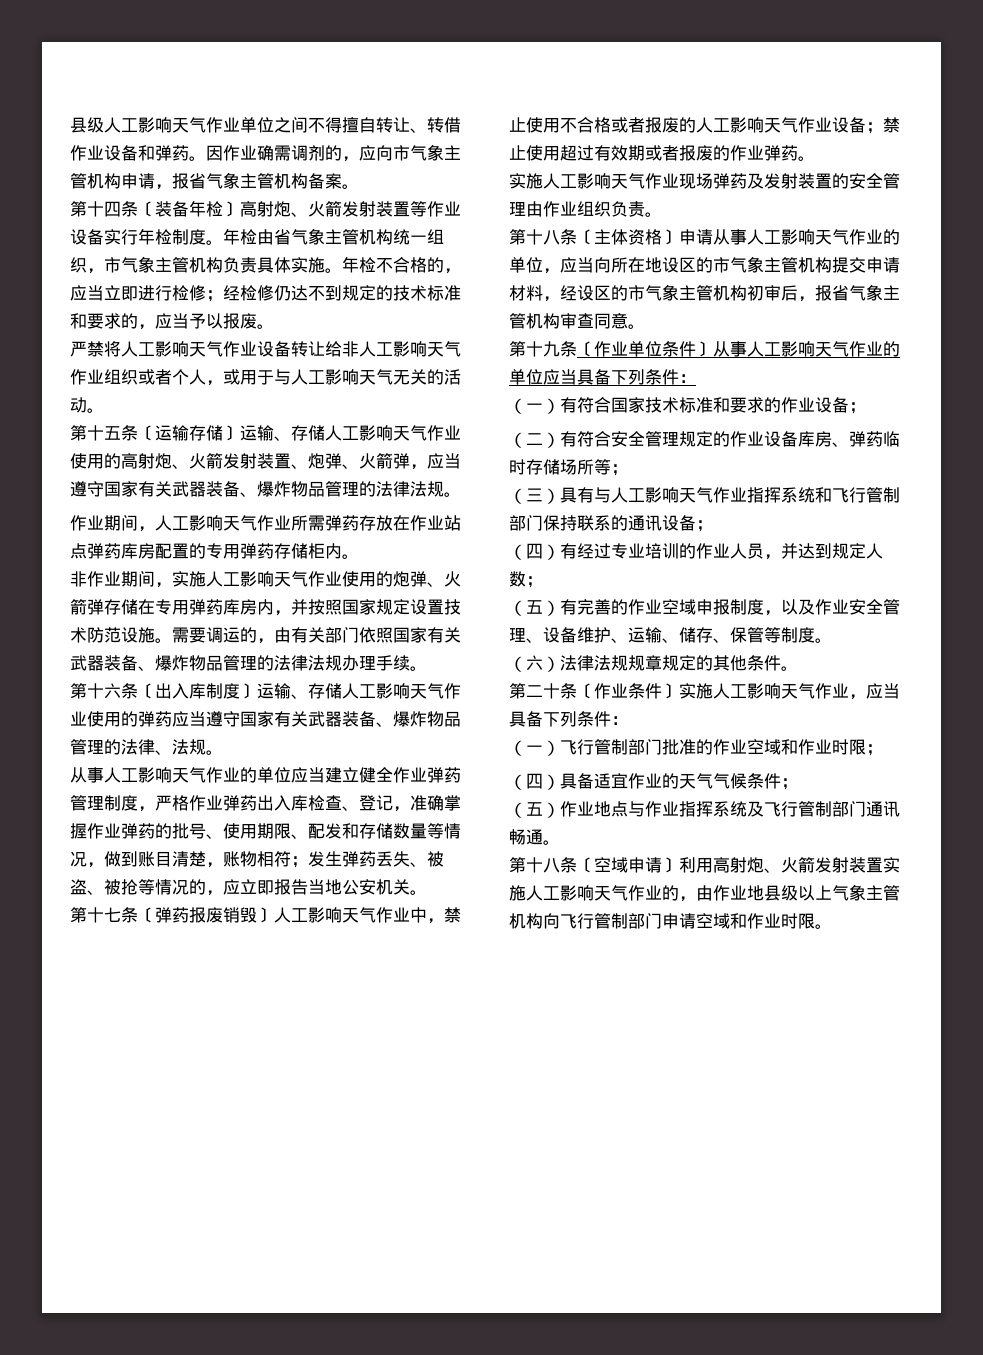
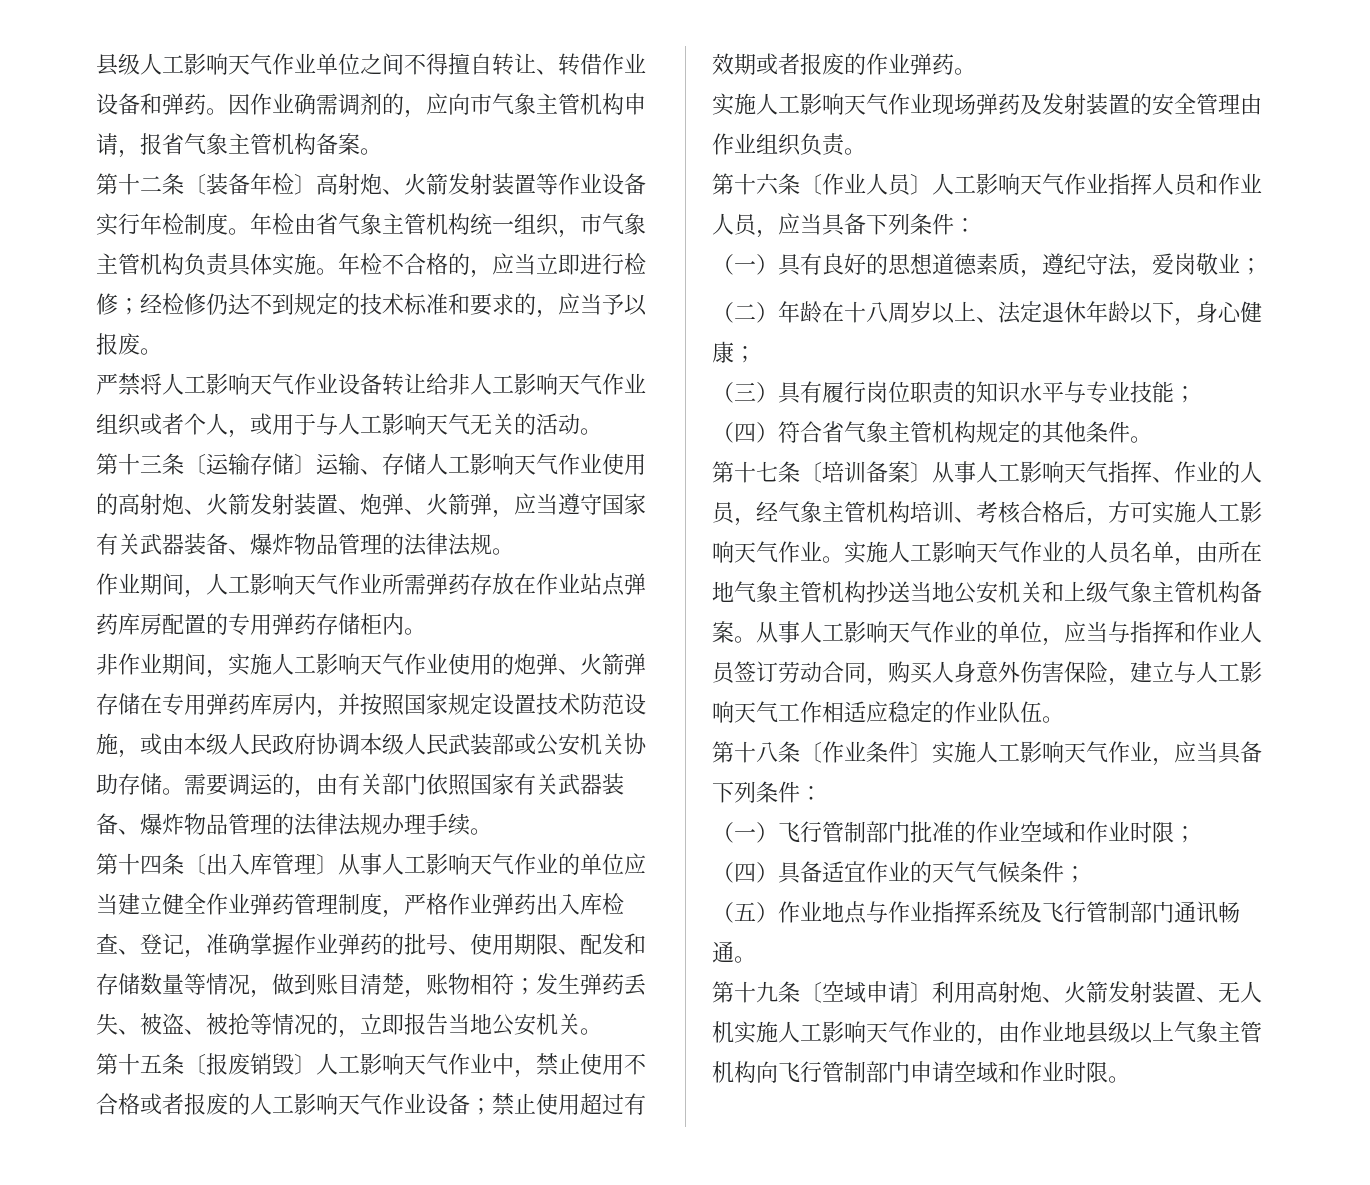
[104,201,121,217] 四 -> [140,176,162,192] 二
[104,426,121,440] 五 -> [140,454,162,473] 三
(155, 635) none -> [118,733,647,758] [96,773,162,795] ，或由本级人民政府协调本级人民武装部或公安机关协助存储
[104,683,121,699] 六 -> [140,855,162,874] 四
[206,683,461,699] [70,711,461,727] [70,739,223,755] 制度〕运输、存储人工影响天气作业使用的弹药应当遵守国家有关武器装备、爆炸物品管理的法律、法规。 // -> [272,853,338,875] 管理〕
[223,879,240,895] 应 -> (360, 1034) none
[104,907,189,923] 七条〔弹药 -> [140,1053,206,1075] 五条〔
[543,229,713,245] 八条〔主体资格〕申请 -> [756,173,1262,196] [712,213,976,238] [712,253,1262,278] [712,301,1262,326] [712,341,756,363] [712,381,1196,404] [712,421,1152,444] [712,461,1262,483] [712,501,1262,526] [712,541,1262,566] [712,581,1262,604] [712,621,756,643] 六条〔作业人员〕人工影响天气作业指挥人员和作业人员，应当具备下列条件： // （一）具有良好的思想道德素质，遵纪守法，爱岗敬业； // （二）年龄在十八周岁以上、法定退休年龄以下，身心健康； // （三）具有履行岗位职责的知识水平与专业技能； // （四）符合省气象主管机构规定的其他条件。 // 第十七条〔培训备案〕从事人工影响天气指挥、作业的人员，经气象主管机构培训、考核合格后，方可实施人工影响天气作业。实施人工影响天气作业的人员名单，由所在地气象主管机构抄送当地公安机关和上级气象主管机构备案。
[594,256,900,273] [509,284,900,302] [509,313,645,329] [509,341,900,357] [509,369,696,385] [509,397,866,414] [509,431,900,448] [509,459,628,476] [509,487,900,504] [509,515,713,532] [509,543,883,560] [509,571,543,588] [509,599,900,616] [509,627,832,643] [509,655,798,672] [509,683,560,699] 向所在地设区的市气象主管机构提交申请材料，经设区的市气象主管机构初审后，报省气象主管机构审查同意。 // 第十九条〔作业单位条件〕从事人工影响天气作业的单位应当具备下列条件： // （一）有符合国家技术标准和要求的作业设备； // （二）有符合安全管理规定的作业设备库房、弹药临时存储场所等； // （三）具有与人工影响天气作业指挥系统和飞行管制部门保持联系的通讯设备； // （四）有经过专业培训的作业人员，并达到规定人数； // （五）有完善的作业空域申报制度，以及作业安全管理、设备维护、运输、储存、保管等制度。 // （六）法律法规规章规定的其他条件。 // 第二十 -> [1108,621,1262,643] [712,661,1262,686] [712,701,1064,723] [712,741,778,763] 与指挥和作业人员签订劳动合同，购买人身意外伤害保险，建立与人工影响天气工作相适应稳定的作业队伍。 // 第十八
[543,857,560,873] 八 -> [756,981,778,1003] 九
(883, 865) none -> [1196,981,1262,1003] [712,1021,734,1043] 、无人机

